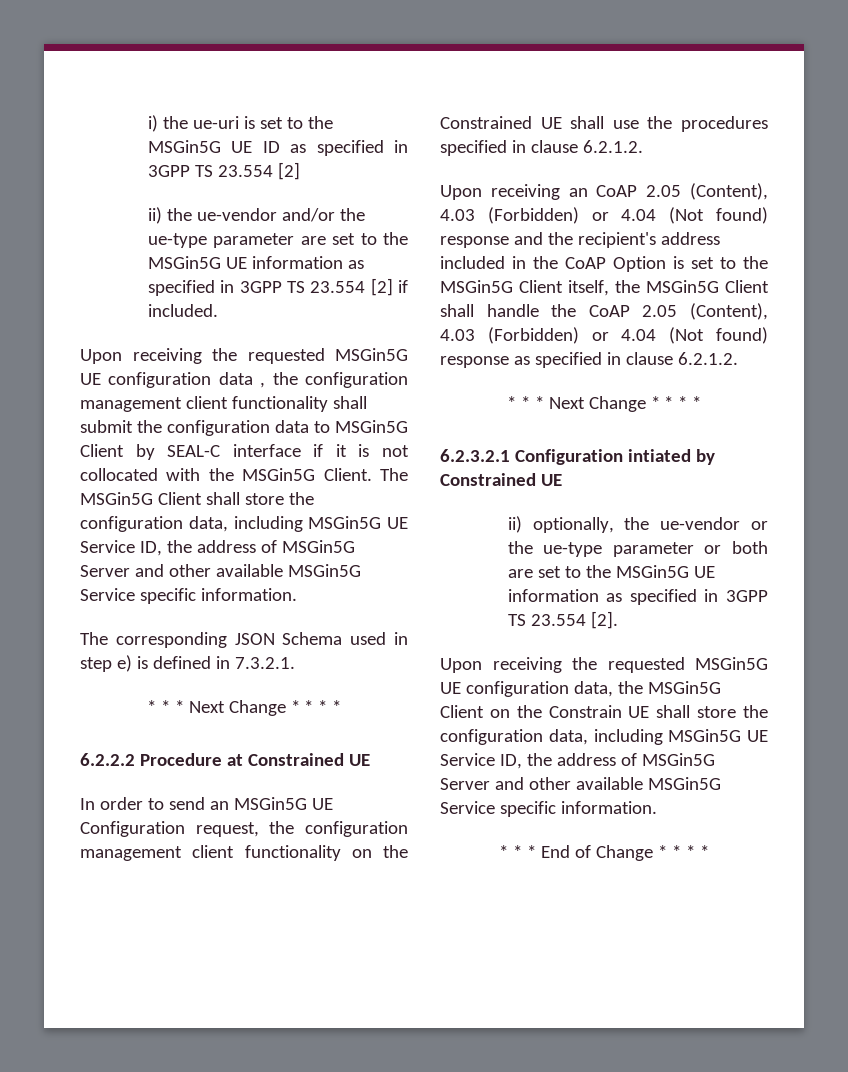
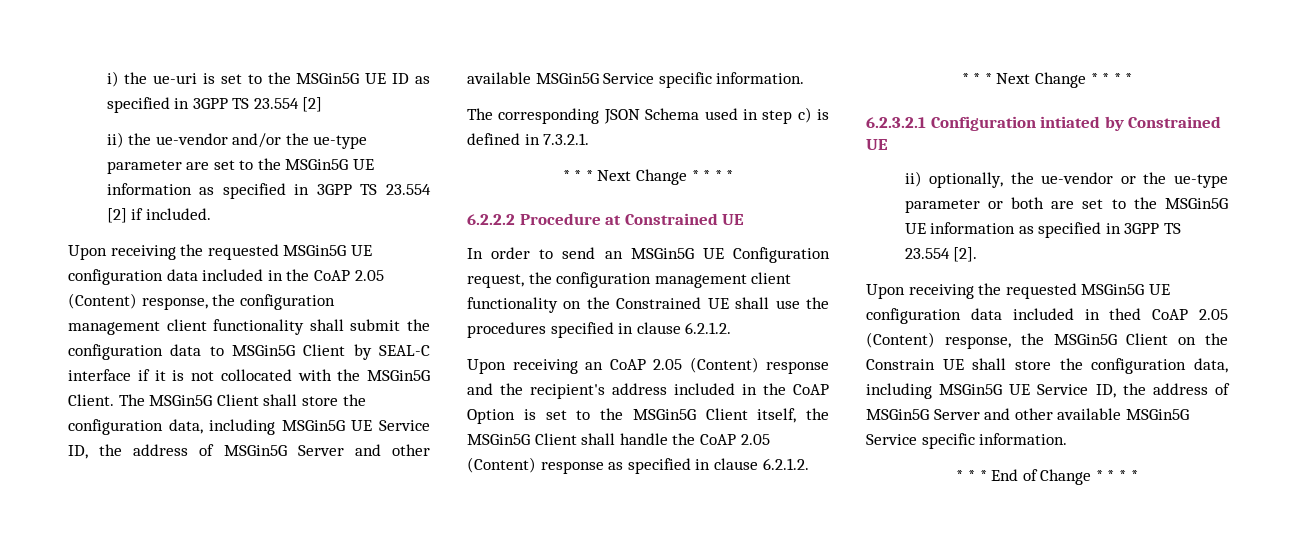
[260,382,266,388] , -> [202,269,384,281] [68,293,208,310] included in the CoAP 2.05 (Content) response,
[116,655,132,672] e) -> [797,107,812,123] c)
[690,183,768,200] [440,207,768,224] (Content), 4.03 (Forbidden) or 4.04 (Not found) -> [689,357,759,373] (Content)
[690,303,768,320] [440,327,768,344] (Content), 4.03 (Forbidden) or 4.04 (Not found) -> [467,457,536,473] (Content)
[573,681,613,697] data, -> [970,308,1228,320] [866,332,1011,349] data included in thed CoAP 2.05 (Content) response,

